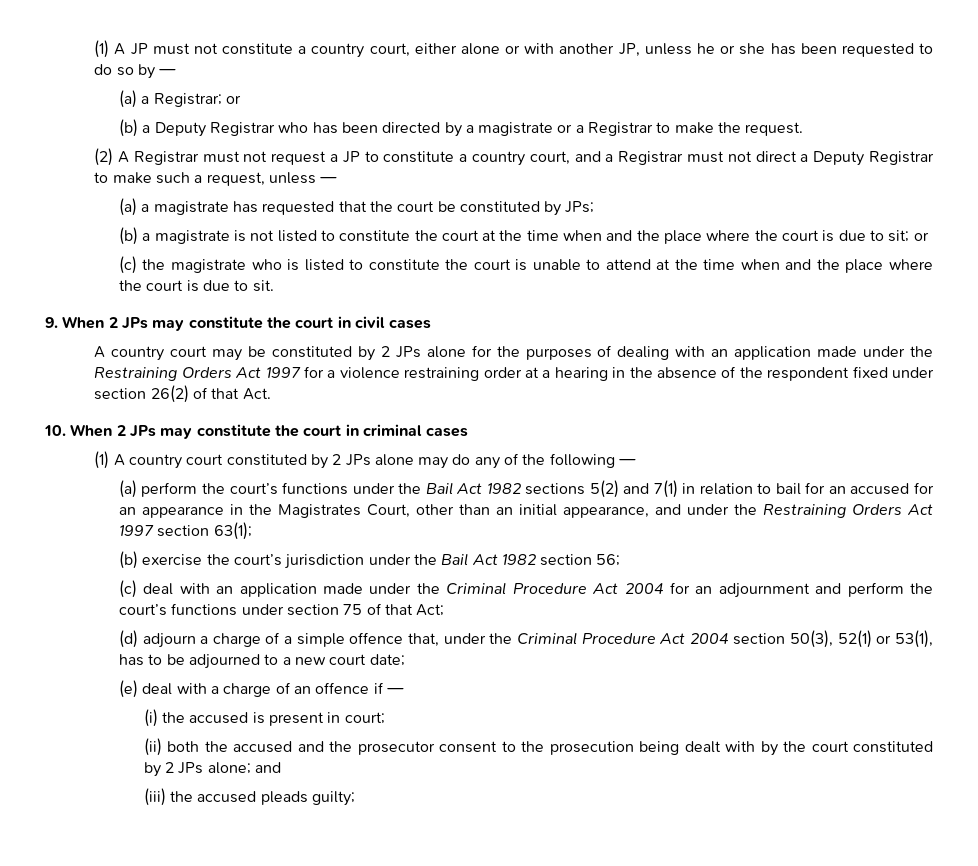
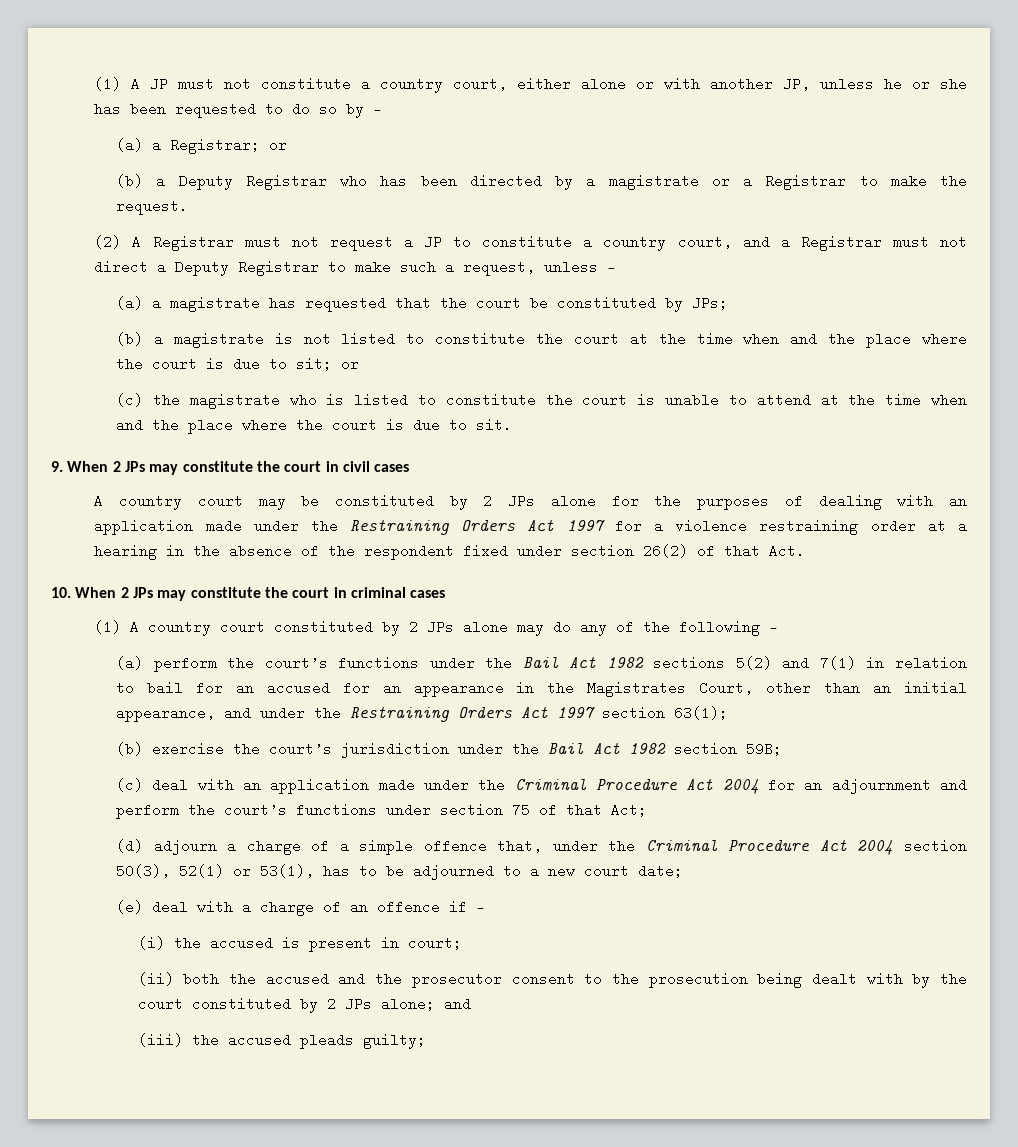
[596,554,621,566] 56; -> [746,742,783,756] 59B;

